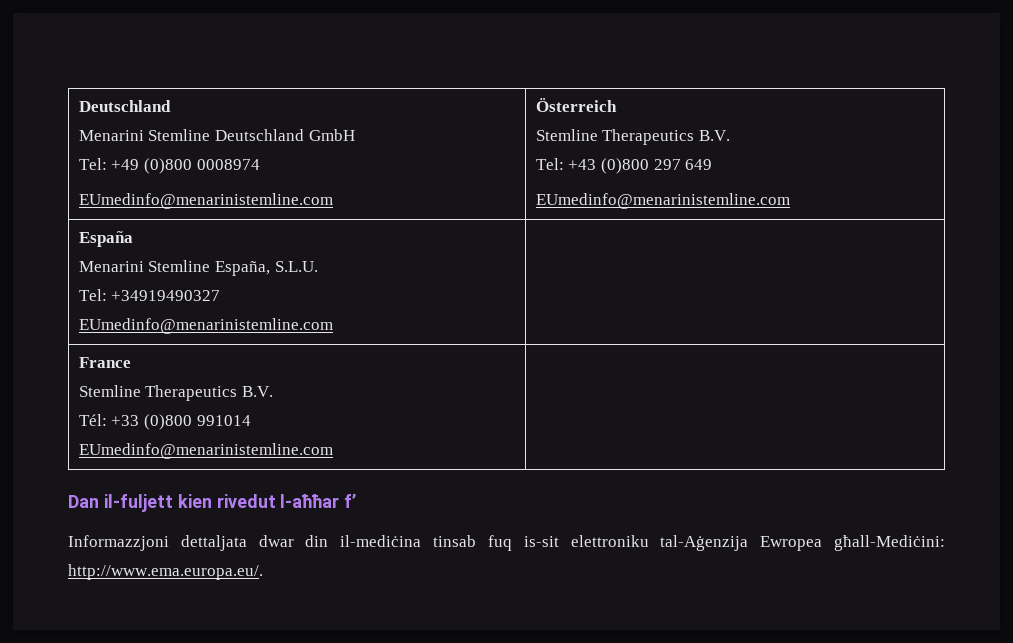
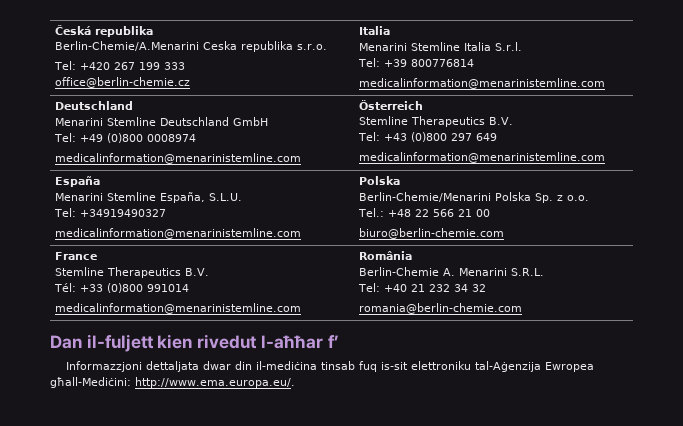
(78, 106) none -> [55,25,154,37] [55,41,328,52] [54,61,186,70] [55,77,191,88] [359,26,391,35] [359,42,523,51] [358,58,475,67] [359,78,606,89] Česká republika // Berlin-Chemie/A.Menarini Ceska republika s.r.o. // Tel: +420 267 199 333 // office@berlin-chemie.cz | Italia // Menarini Stemline Italia S.r.l. // Tel: +39 800776814 // medicalinformation@menarinistemline.com //
[78,193,333,209] EUmedinfo@menarinistemline.com -> [55,153,302,164] medicalinformation@menarinistemline.com
[535,193,790,209] EUmedinfo@menarinistemline.com -> [359,152,606,163] medicalinformation@menarinistemline.com
[78,318,333,334] EUmedinfo@menarinistemline.com | -> [55,228,302,239] [359,176,401,185] [359,192,590,203] [358,208,491,217] [359,228,505,239] medicalinformation@menarinistemline.com | Polska // Berlin-Chemie/Menarini Polska Sp. z o.o. // Tel.: +48 22 566 21 00 // biuro@berlin-chemie.com
[78,443,333,459] EUmedinfo@menarinistemline.com | -> [55,303,302,314] [359,251,413,260] [359,267,545,276] [358,283,487,292] [359,303,523,314] medicalinformation@menarinistemline.com | România // Berlin-Chemie A. Menarini S.R.L. // Tel: +40 21 232 34 32 // romania@berlin-chemie.com

